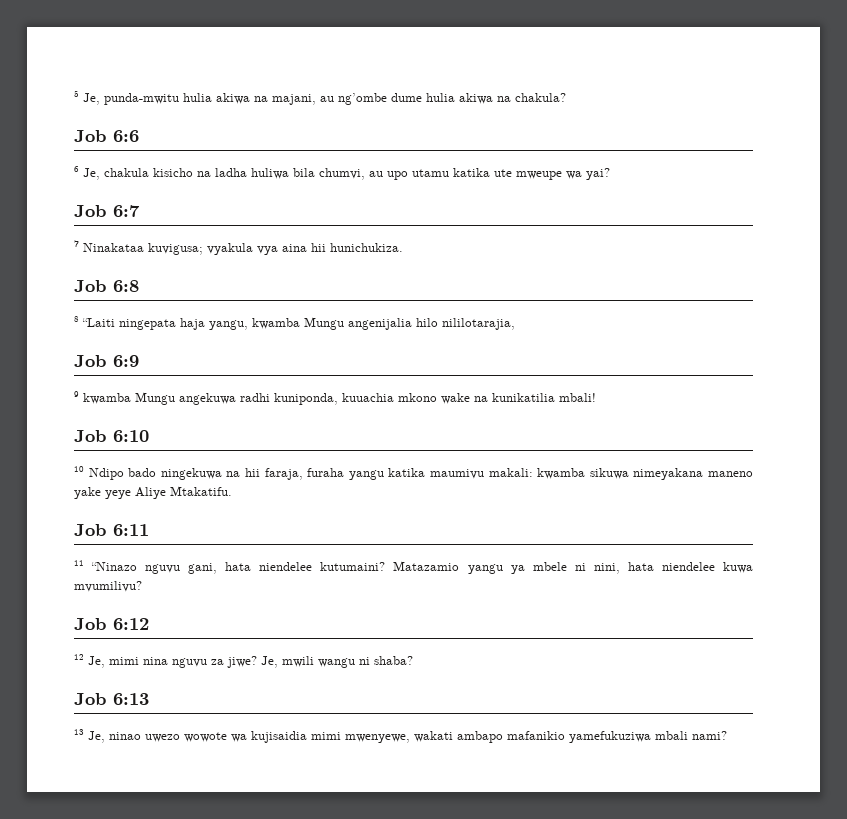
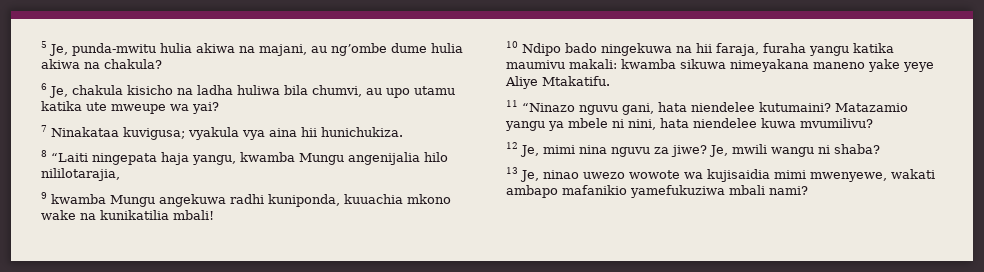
[74,130,139,142] // Job 6:6 -> (162, 64) none
[74,205,140,217] // Job 6:7 -> (219, 108) none
[74,280,139,292] // Job 6:8 -> (403, 132) none
[74,355,139,367] // Job 6:9 -> (120, 174) none
[74,430,149,442] // Job 6:10 -> (214, 215) none
[74,524,149,536] // Job 6:11 -> (610, 81) none
[74,618,149,630] // Job 6:12 -> (873, 123) none
[74,693,149,705] // Job 6:13 -> (880, 149) none

